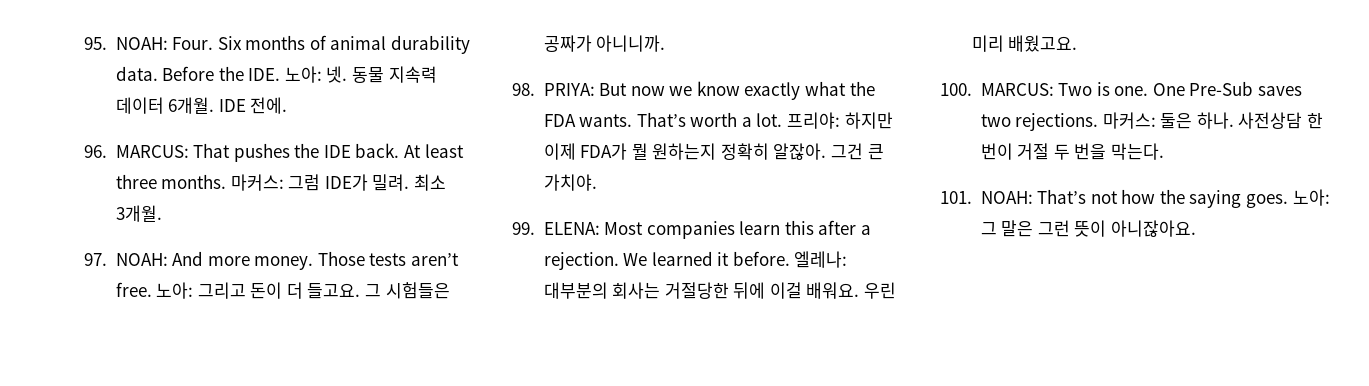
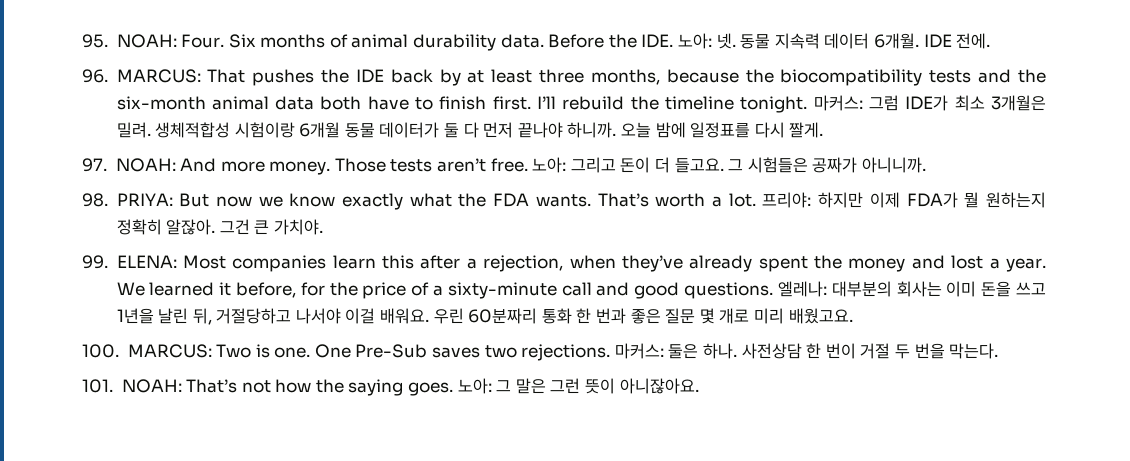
[355,143,464,158] [115,174,447,191] [115,205,162,222] back. At least three months. 마커스: 그럼 IDE가 밀려. 최소 3개월. -> [390,69,1046,86] [116,95,1047,113] [116,122,824,138] back by at least three months, because the biocompatibility tests and the six-month animal data both have to finish first. I’ll rebuild the timeline tonight. 마커스: 그럼 IDE가 최소 3개월은 밀려. 생체적합성 시험이랑 6개월 동물 데이터가 둘 다 먼저 끝나야 하니까. 오늘 밤에 일정표를 다시 짤게.
[543,251,848,270] [543,282,897,299] rejection. We learned it before. 엘레나: 대부분의 회사는 거절당한 뒤에 이걸 배워요. 우린 -> [483,255,1046,272] [116,281,1046,299] [116,308,750,325] rejection, when they’ve already spent the money and lost a year. We learned it before, for the price of a sixty-minute call and good questions. 엘레나: 대부분의 회사는 이미 돈을 쓰고 1년을 날린 뒤, 거절당하고 나서야 이걸 배워요. 우린 60분짜리 통화 한 번과 좋은 질문 몇 개로

